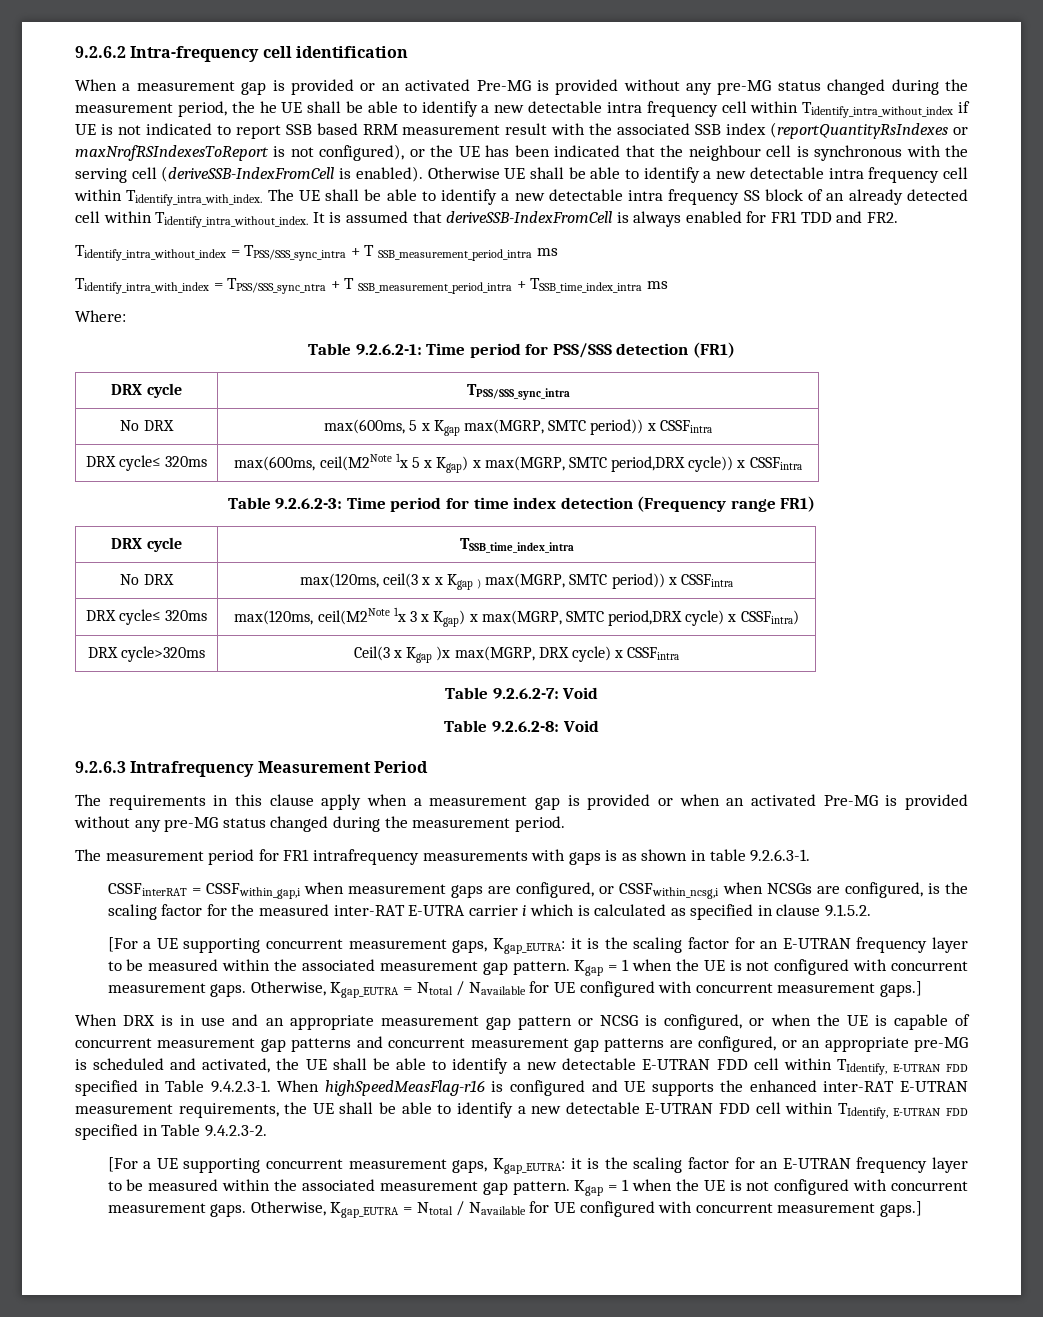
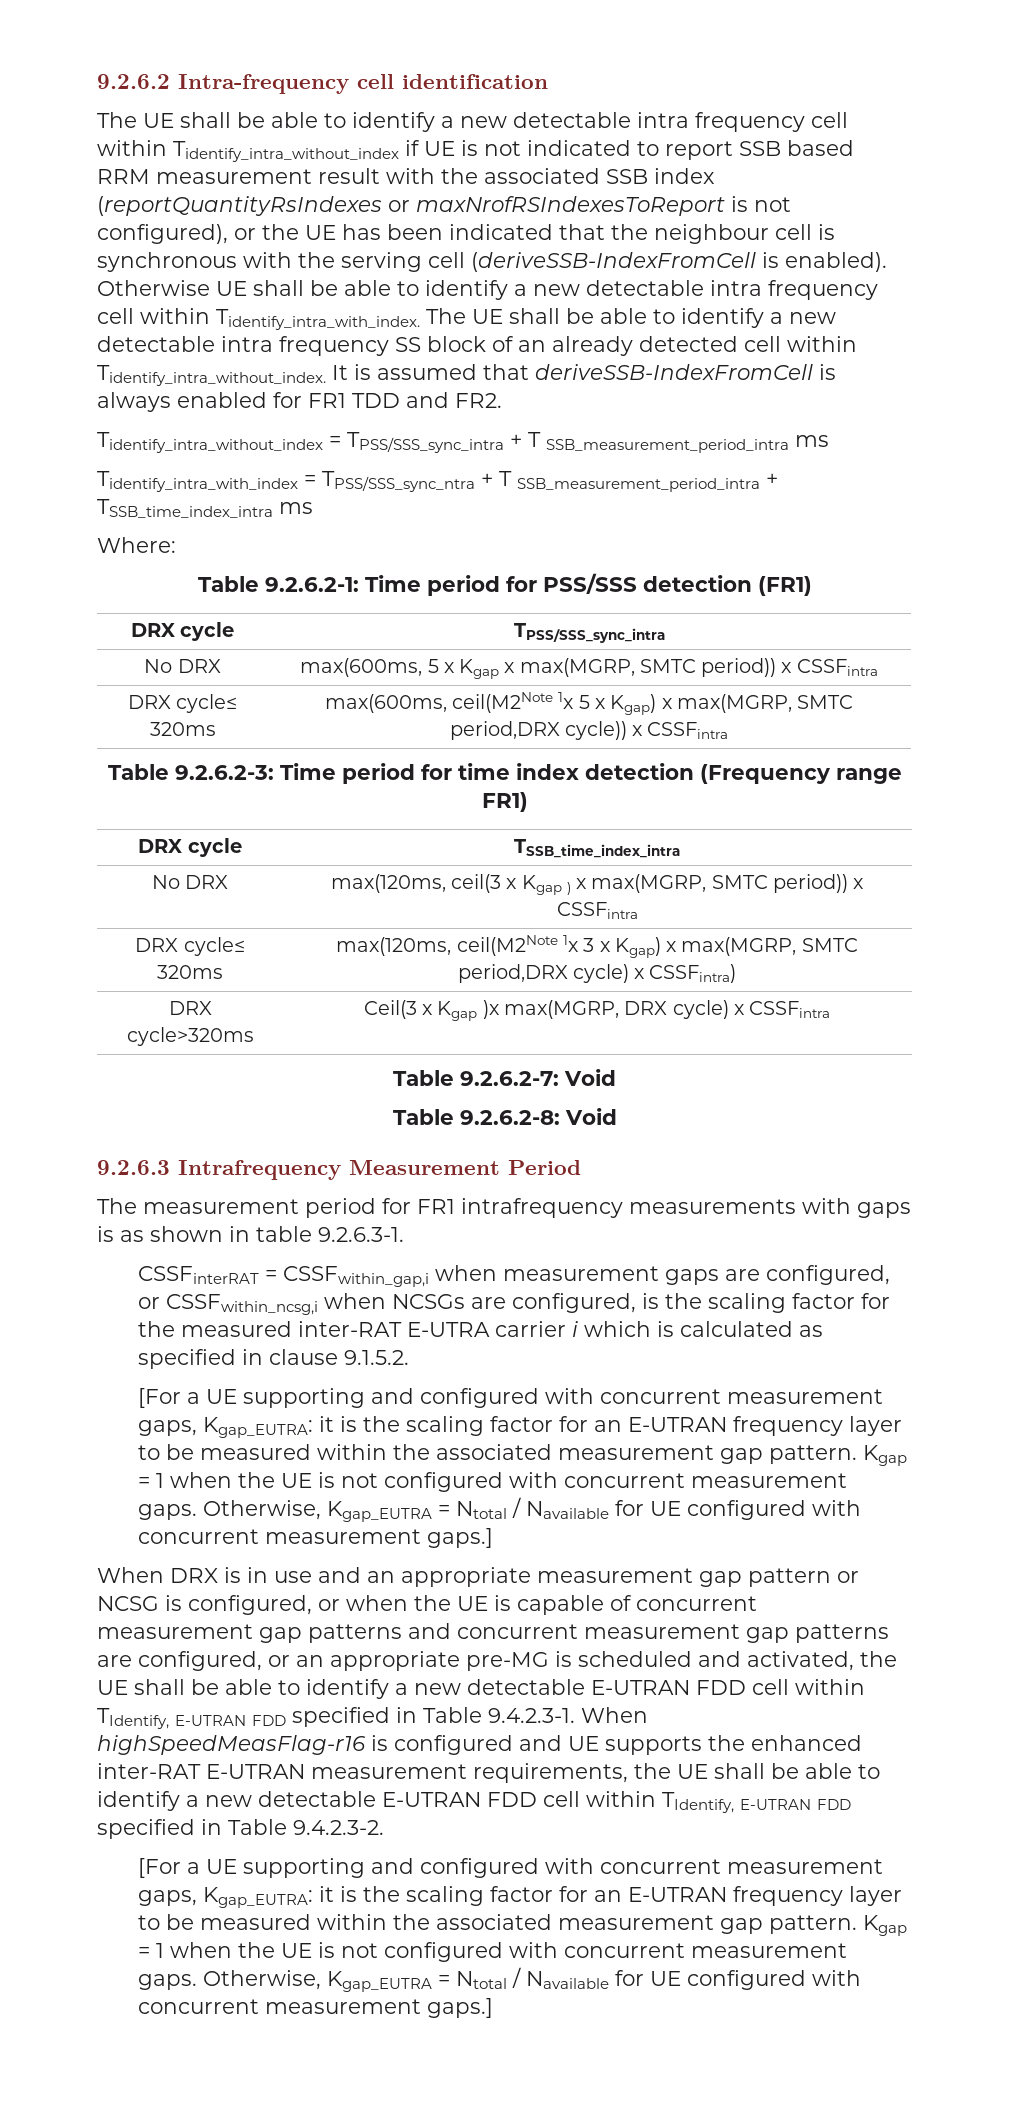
[75,79,969,95] [75,101,277,117] When a measurement gap is provided or an activated Pre-MG is provided without any pre-MG status changed during the measurement period, the he -> [97,112,137,128] The
(460, 428) none -> [504,662,516,673] x
[433,577,443,585] x -> (518, 883) none
(481, 584) none -> [576,878,588,889] x
[75,794,968,810] [74,816,565,832] // The requirements in this clause apply when a measurement gap is provided or when an activated Pre-MG is provided without any pre-MG status changed during the measurement period. -> (581, 1167) none
(261, 945) none -> [371,1388,595,1408] and configured with
(261, 1165) none -> [371,1858,595,1878] and configured with

